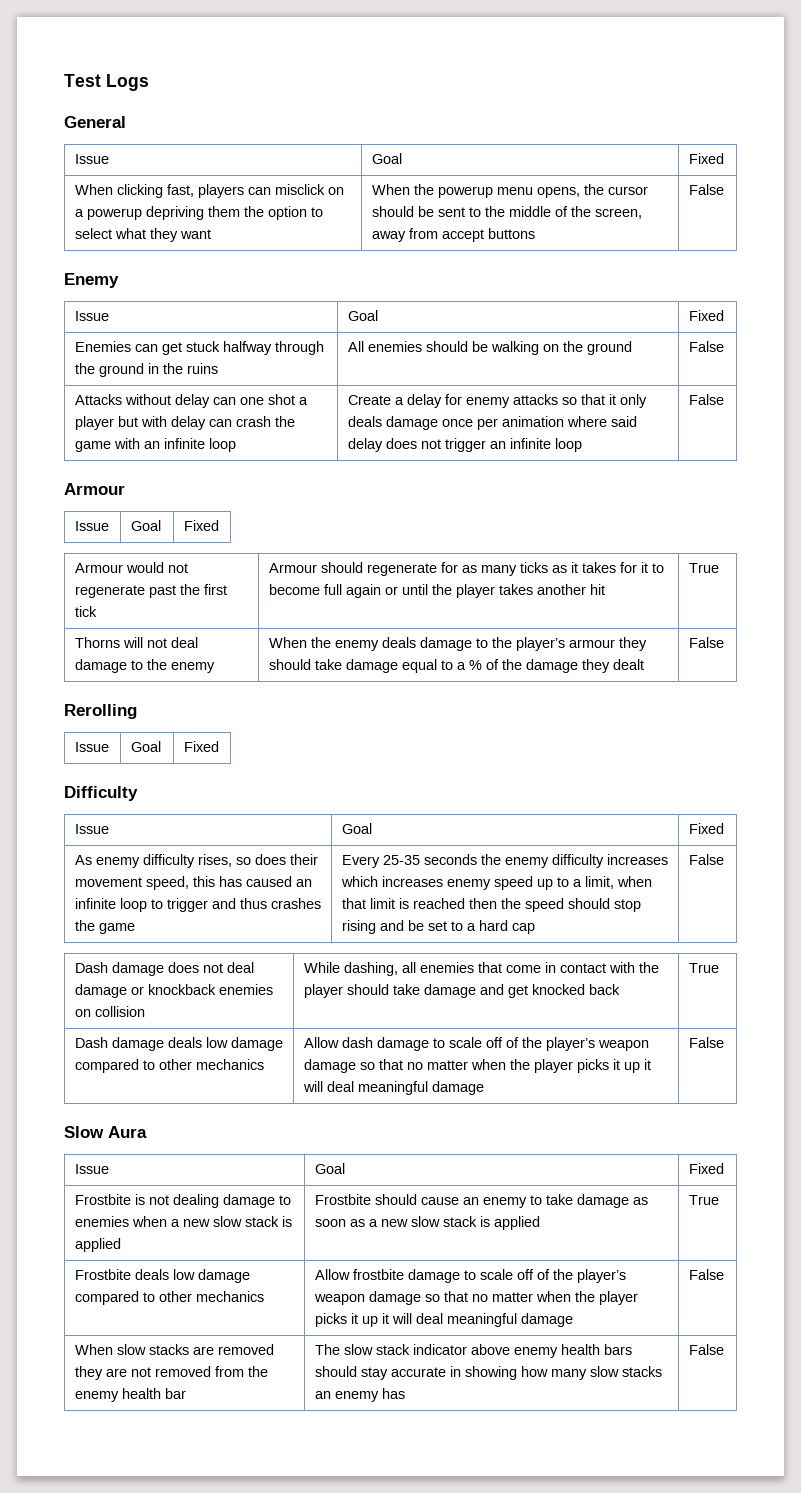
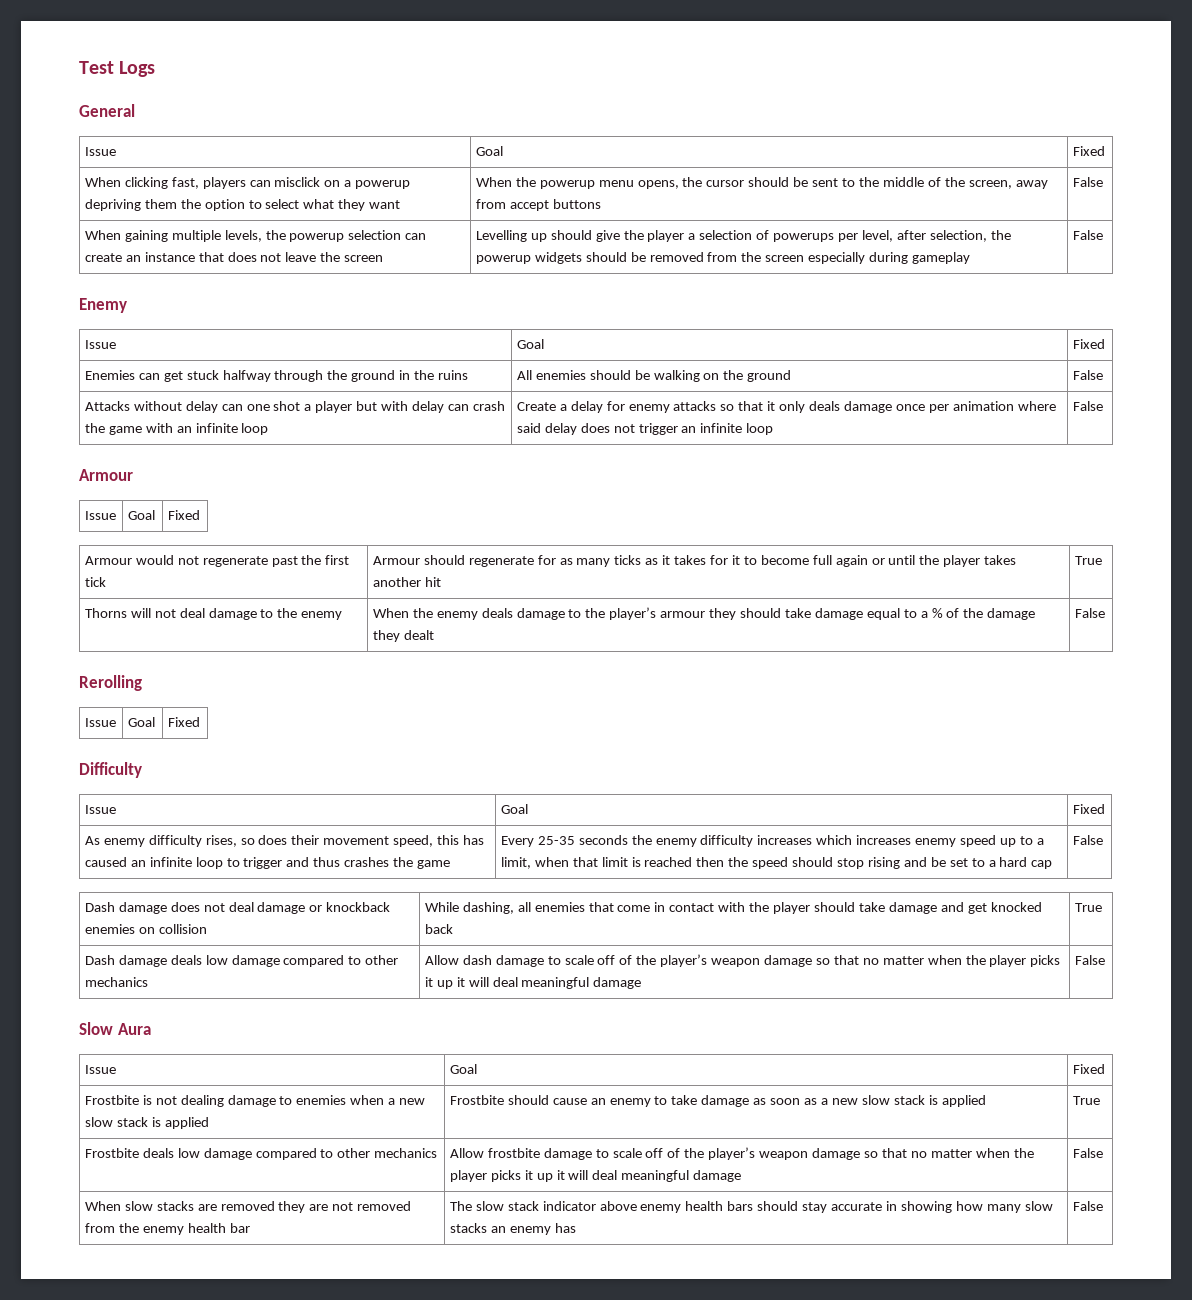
(724, 189) none -> [84,230,427,242] [84,252,384,262] [475,230,1011,242] [475,252,971,264] [1072,230,1103,240] // When gaining multiple levels, the powerup selection can create an instance that does not leave the screen | Levelling up should give the player a selection of powerups per level, after selection, the powerup widgets should be removed from the screen especially during gameplay | False

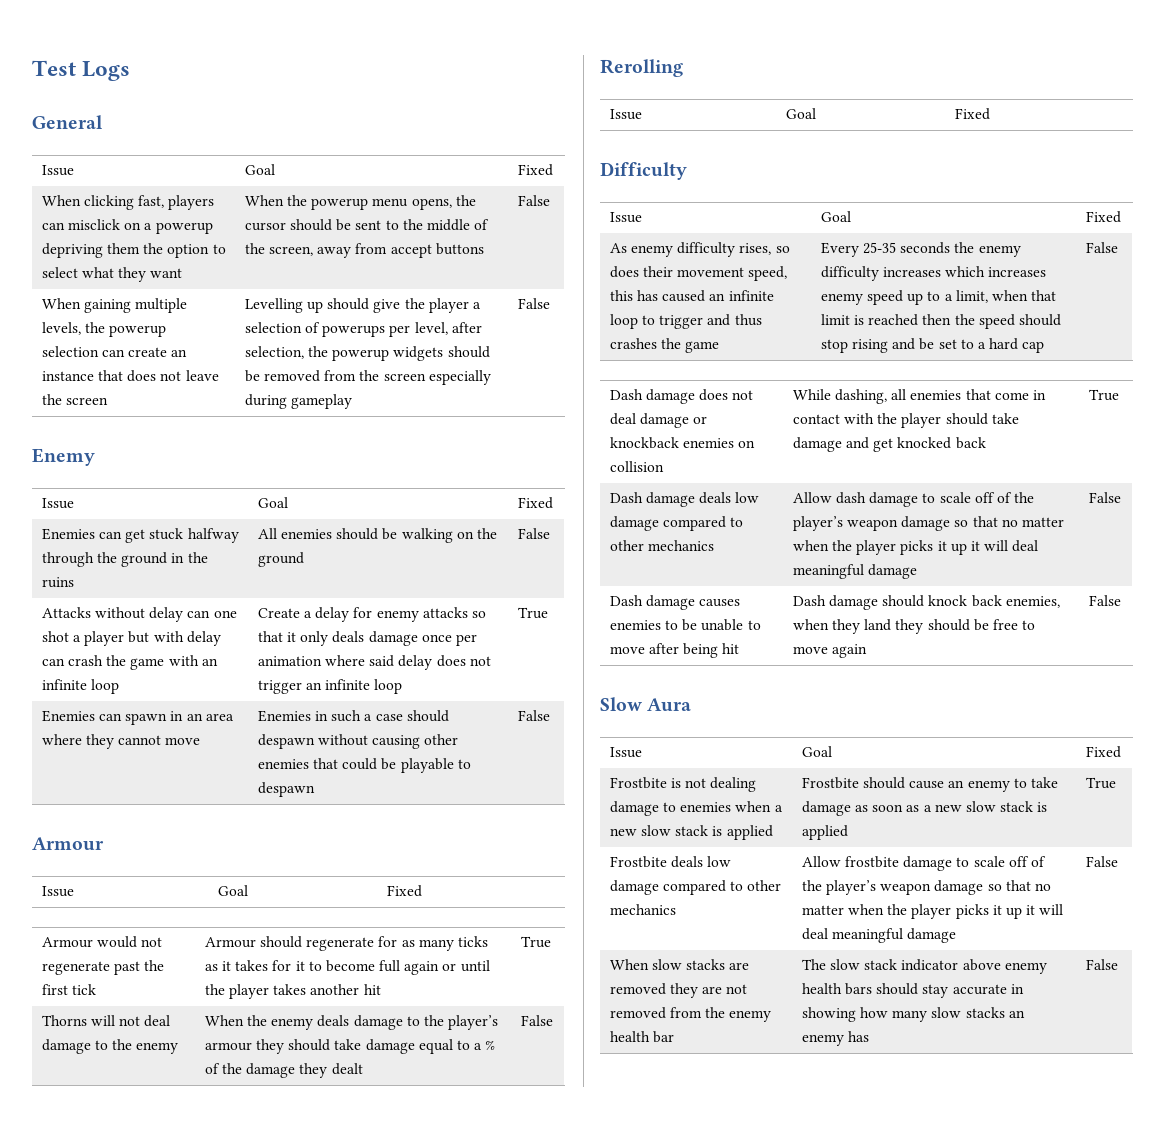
(774, 429) none -> [517,607,548,619] [41,710,234,725] [41,734,201,749] [257,710,449,722] [257,734,459,749] [257,758,471,773] [257,782,315,797] | True // Enemies can spawn in an area where they cannot move | Enemies in such a case should despawn without causing other enemies that could be playable to despawn
(1105, 960) none -> [609,595,741,610] [609,619,761,631] [609,643,740,658] [792,595,1060,610] [792,619,1036,634] [792,644,867,658] [1088,595,1121,606] // Dash damage causes enemies to be unable to move after being hit | Dash damage should knock back enemies, when they land they should be free to move again | False

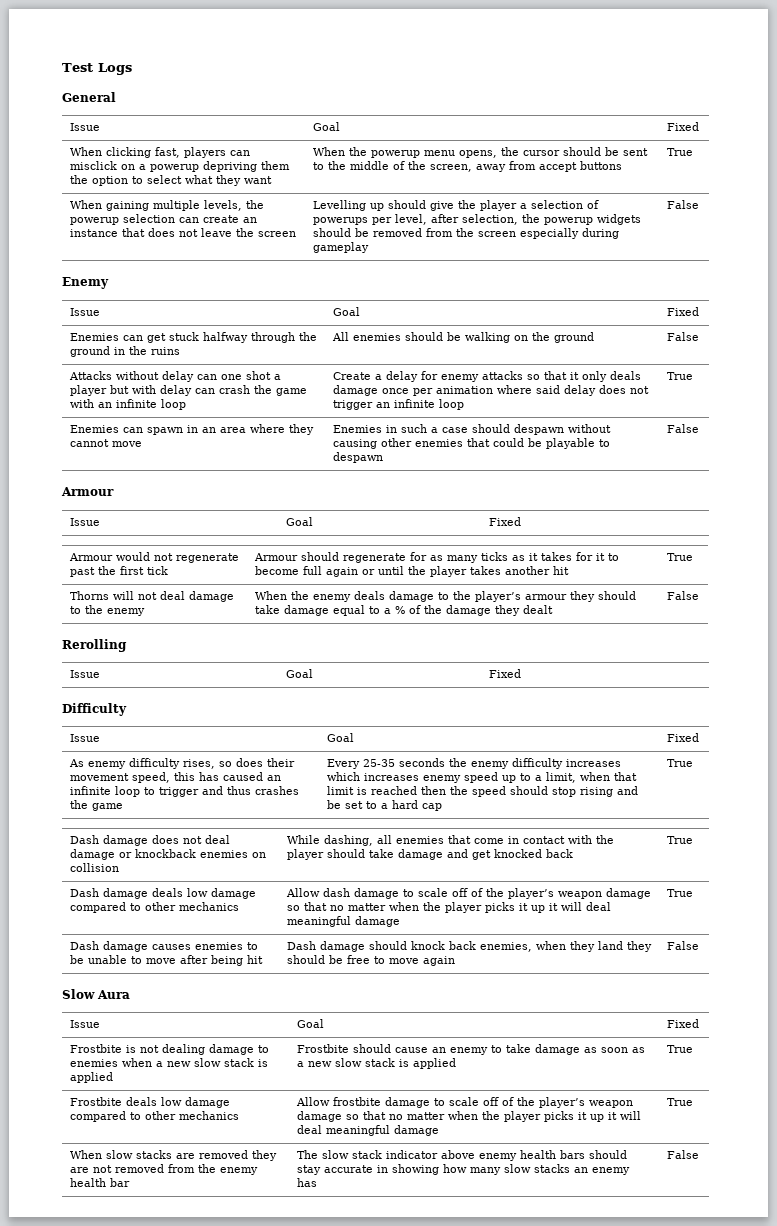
[517,195,550,206] False -> [666,148,693,156] True
[1085,242,1118,253] False -> [666,759,693,767] True
[1088,492,1121,503] False -> [666,889,693,897] True
[1085,856,1118,867] False -> [666,1098,693,1106] True

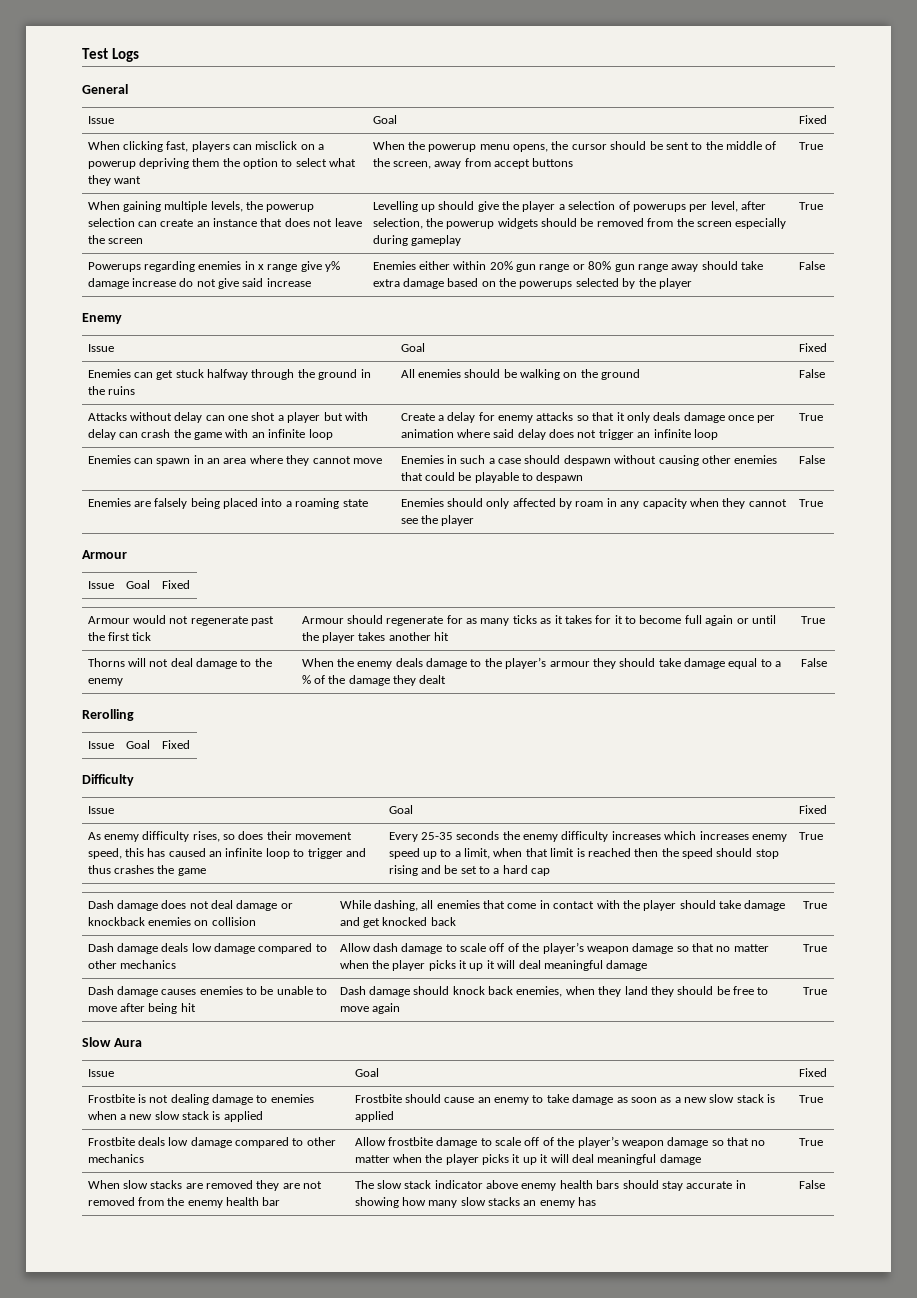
(369, 247) none -> [798,202,823,210] [87,261,341,272] [87,278,311,289] [372,261,764,272] [372,278,692,289] | True // Powerups regarding enemies in x range give y% damage increase do not give said increase | Enemies either within 20% gun range or 80% gun range away should take extra damage based on the powerups selected by the player
(699, 428) none -> [87,498,368,509] [400,498,787,509] [400,515,475,526] [798,499,823,507] // Enemies are falsely being placed into a roaming state | Enemies should only affected by roam in any capacity when they cannot see the player | True
[666,941,699,950] False -> [802,987,827,995] True

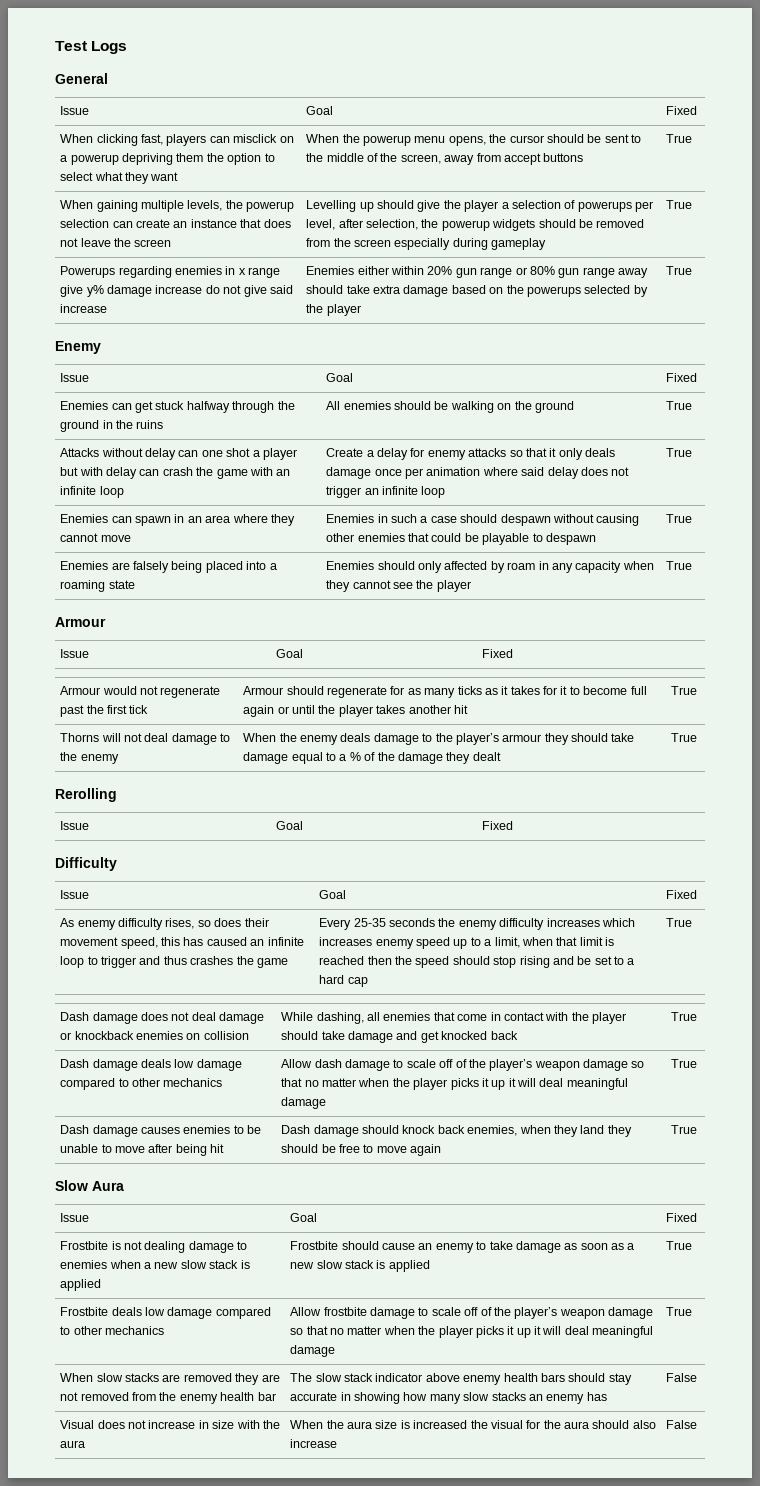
[798,261,825,270] False -> [666,266,693,275] True
[798,369,825,378] False -> [666,401,693,410] True
[798,455,825,464] False -> [666,514,693,523] True
[800,658,827,667] False -> [671,733,698,742] True
(825, 1184) none -> [60,1420,280,1429] [60,1440,86,1448] [290,1420,656,1429] [290,1439,338,1448] [666,1420,698,1429] // Visual does not increase in size with the aura | When the aura size is increased the visual for the aura should also increase | False

